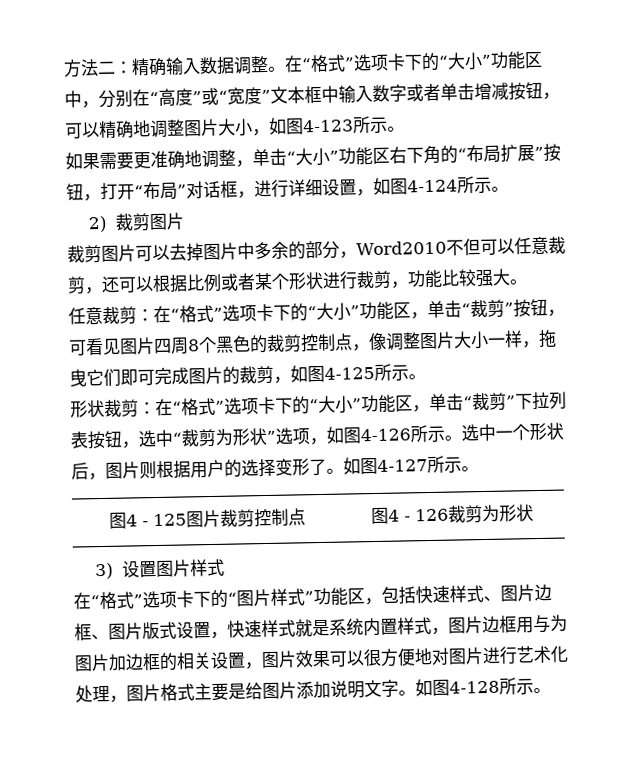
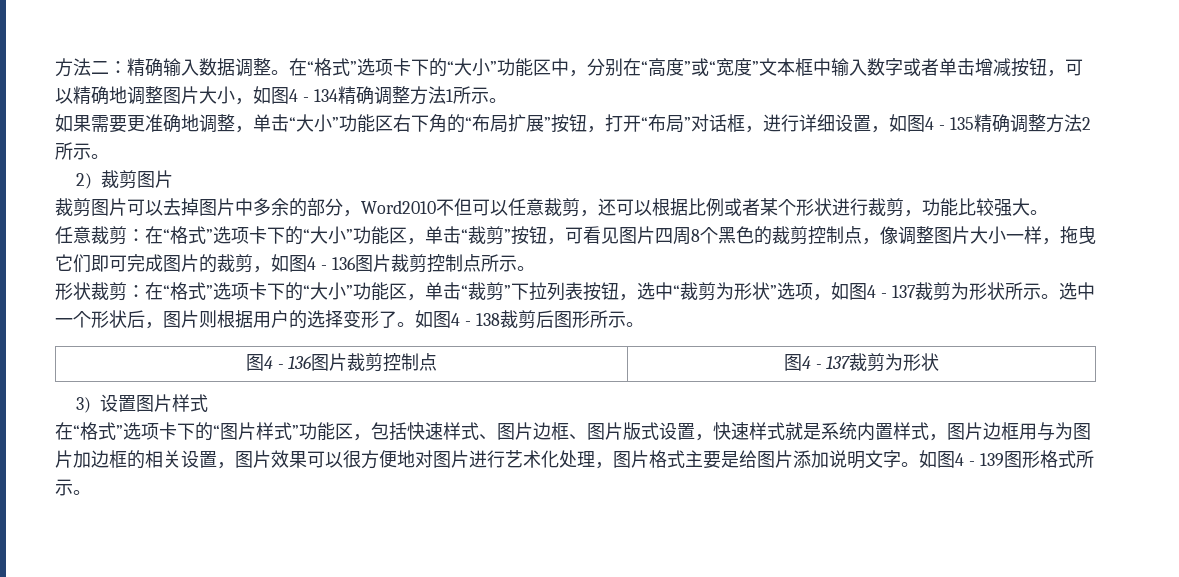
[303,119,354,133] 4-123 -> [289,86,453,105] 4 - 134精确调整方法1
[407,179,458,193] 4-124 -> [925,114,1091,133] 4 - 135精确调整方法2
[324,366,375,380] 4-125 -> [307,254,481,273] 4 - 136图片裁剪控制点
[360,428,411,442] 4-126 -> [867,282,1005,301] 4 - 137裁剪为形状
[377,459,428,472] 4-127 -> [451,310,590,329] 4 - 138裁剪后图形
[152,513,187,527] 125 -> [288,356,312,369] 136
[415,508,449,522] 126 -> [826,356,851,369] 137
[449,680,500,694] 4-128 -> [955,450,1076,468] 4 - 139图形格式

